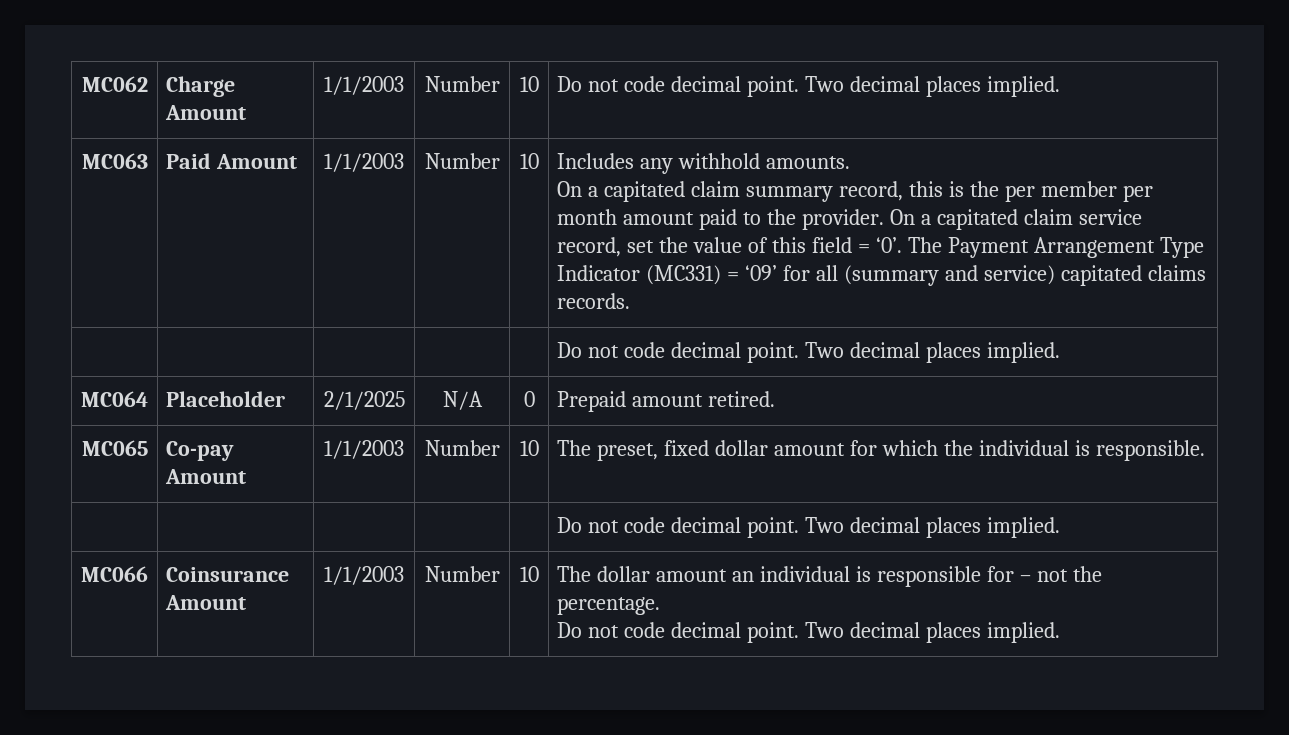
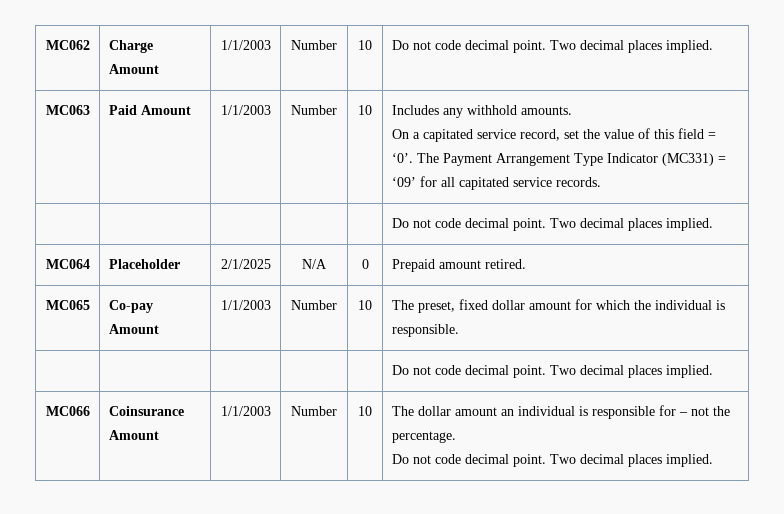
[691,181,1153,202] [557,209,1073,230] claim summary record, this is the per member per month amount paid to the provider. On a capitated claim -> (473, 135) none
[844,265,1206,286] (summary and service) capitated claims -> [458,177,552,190] capitated service

